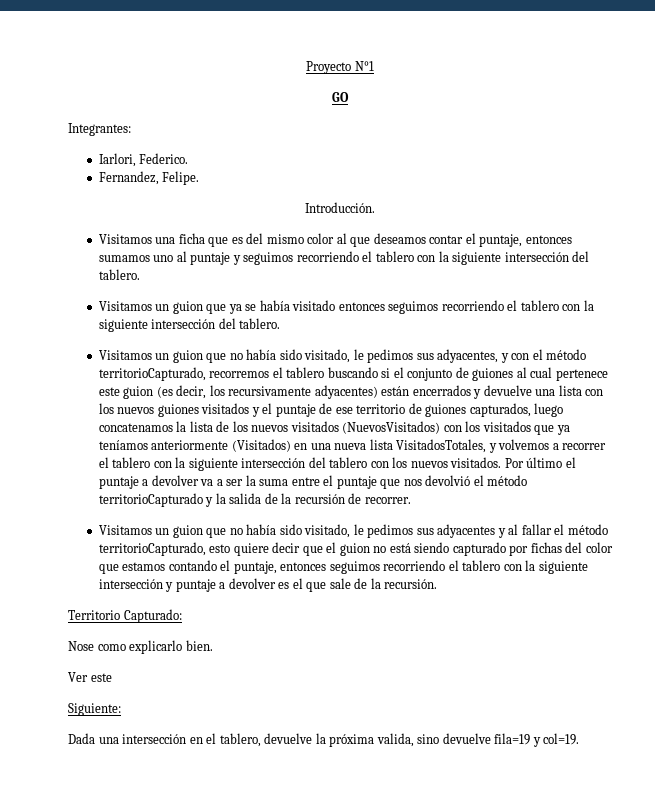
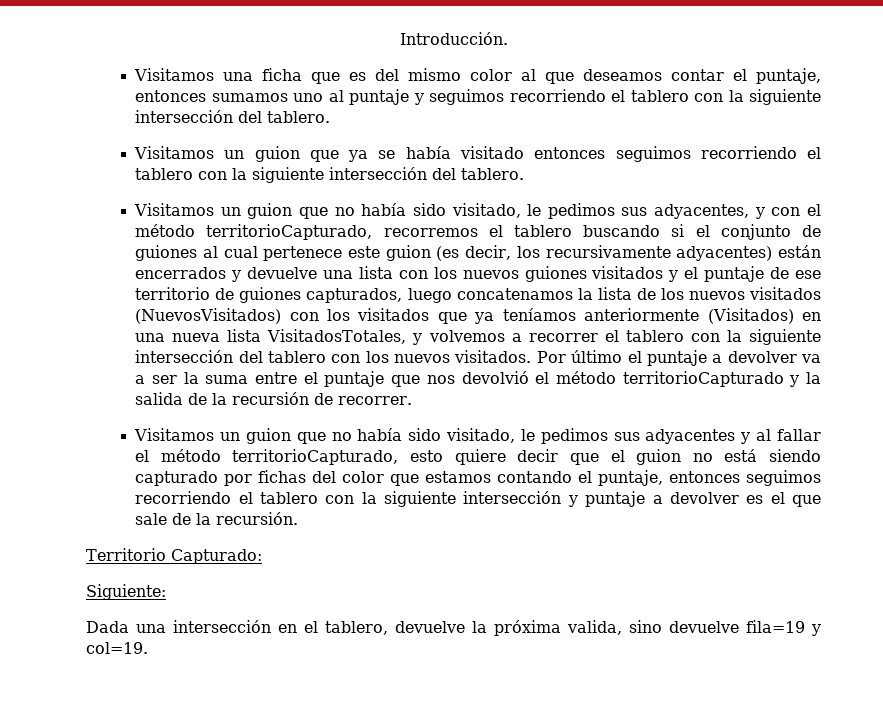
[306,61,374,74] [332,92,349,102] [68,123,131,136] [98,153,189,167] [98,171,200,185] Proyecto N°1 // GO // Integrantes: // Iarlori, Federico. // Fernandez, Felipe. // -> (399, 38) none
[68,640,213,654] [68,672,112,682] // Nose como explicarlo bien. // Ver este -> (262, 556) none

